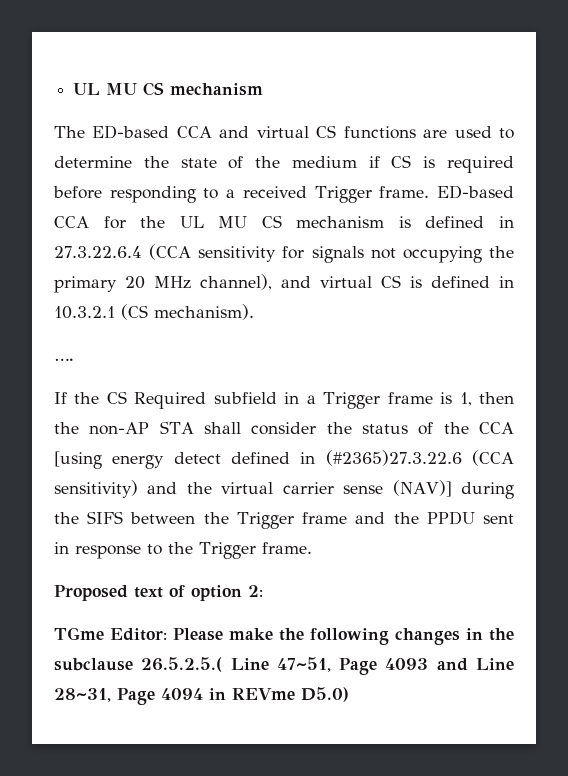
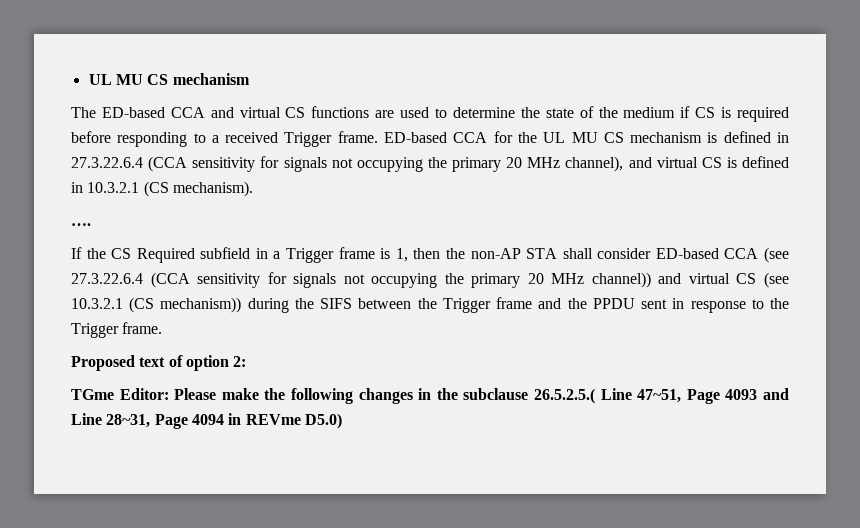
[326,422,515,435] [54,450,514,469] [54,480,452,498] the status of the CCA [using energy detect defined in (#2365)27.3.22.6 (CCA sensitivity) and the virtual carrier sense (NAV)] -> [655,247,789,263] [71,272,789,288] [71,297,242,313] ED-based CCA (see 27.3.22.6.4 (CCA sensitivity for signals not occupying the primary 20 MHz channel)) and virtual CS (see 10.3.2.1 (CS mechanism))

